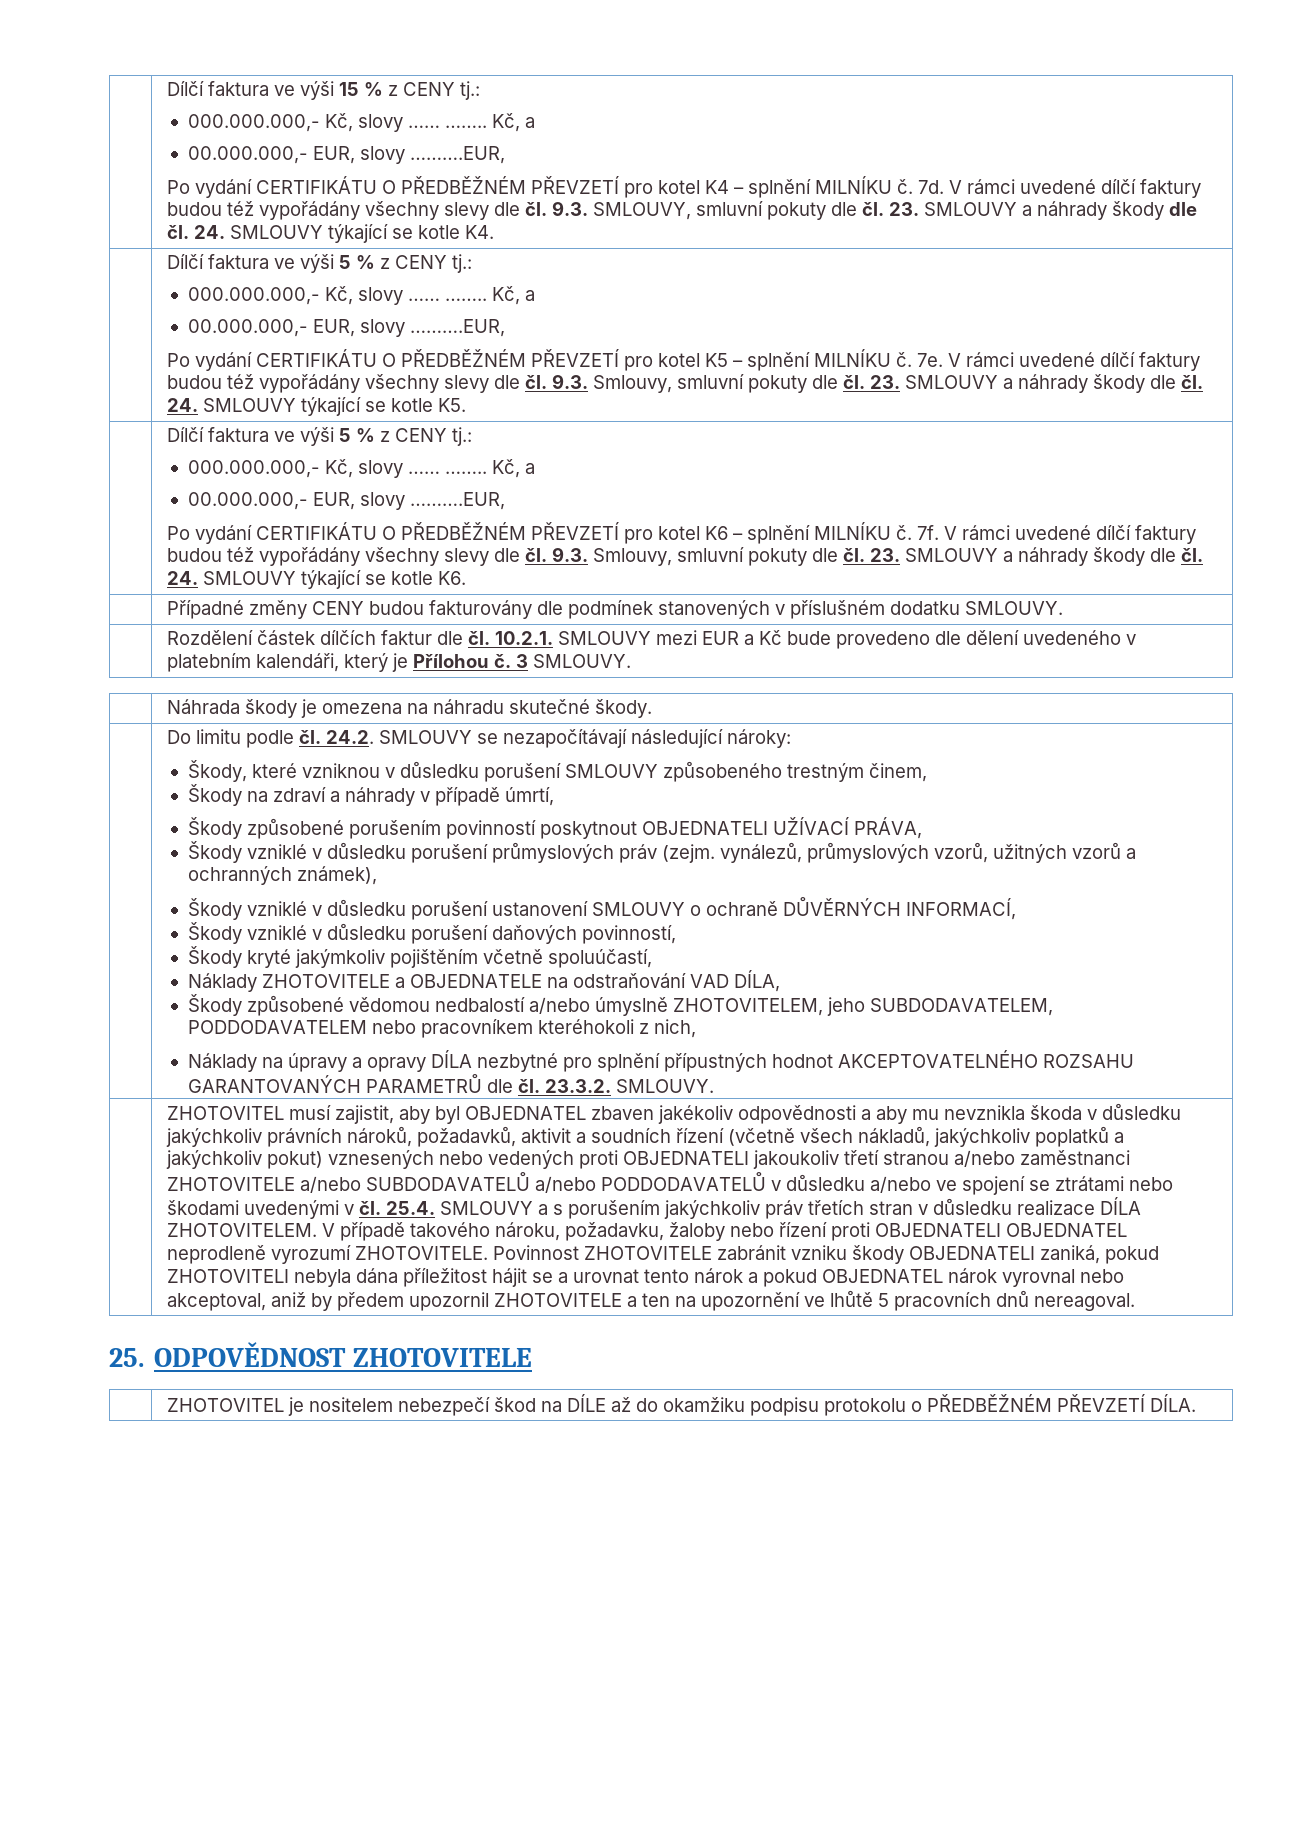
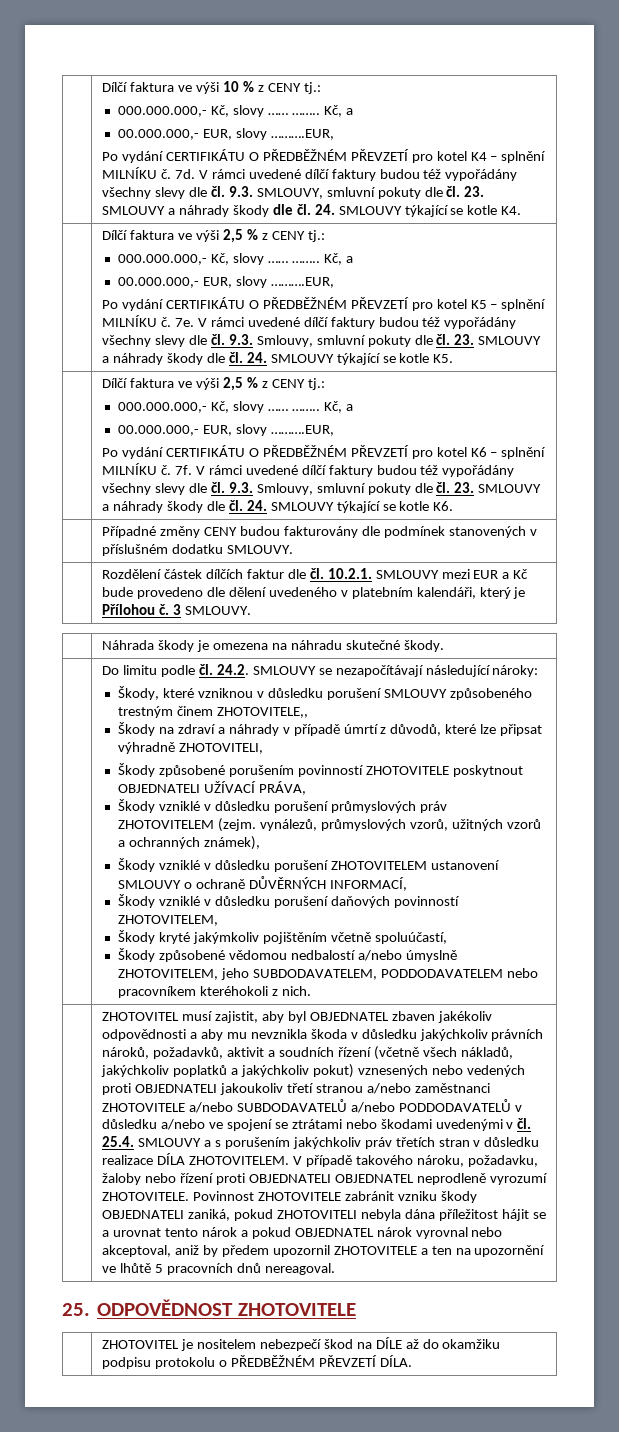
[167,81,360,100] | Dílčí faktura ve výši 15 -> [102,81,239,94] | Dílčí faktura ve výši 10
[339,255,352,269] 5 -> [222,229,243,243] 2,5
[339,428,352,442] 5 -> [222,377,243,391] 2,5
[868,763,927,782] činem, -> [177,706,308,718] činem ZHOTOVITELE,,
[504,787,554,806] úmrtí, -> [343,724,543,736] [118,742,264,754] úmrtí z důvodů, které lze připsat výhradně ZHOTOVITELI,
(536, 829) none -> [365,766,449,775] ZHOTOVITELE
(657, 853) none -> [118,820,215,829] ZHOTOVITELEM
(488, 910) none -> [330,861,427,870] ZHOTOVITELEM
[581,925,676,944] povinností, -> [393,896,459,908] [118,915,219,926] povinností ZHOTOVITELEM,
[187,970,780,992] // Náklady ZHOTOVITELE a OBJEDNATELE na odstraňování VAD DÍLA, -> (447, 938) none
[653,1019,696,1038] [187,1050,1134,1072] [187,1074,714,1093] nich, // Náklady na úpravy a opravy DÍLA nezbytné pro splnění přípustných hodnot AKCEPTOVATELNÉHO ROZSAHU GARANTOVANÝCH PARAMETRŮ dle čl. 23.3.2. SMLOUVY. -> [281,986,311,996] nich.

